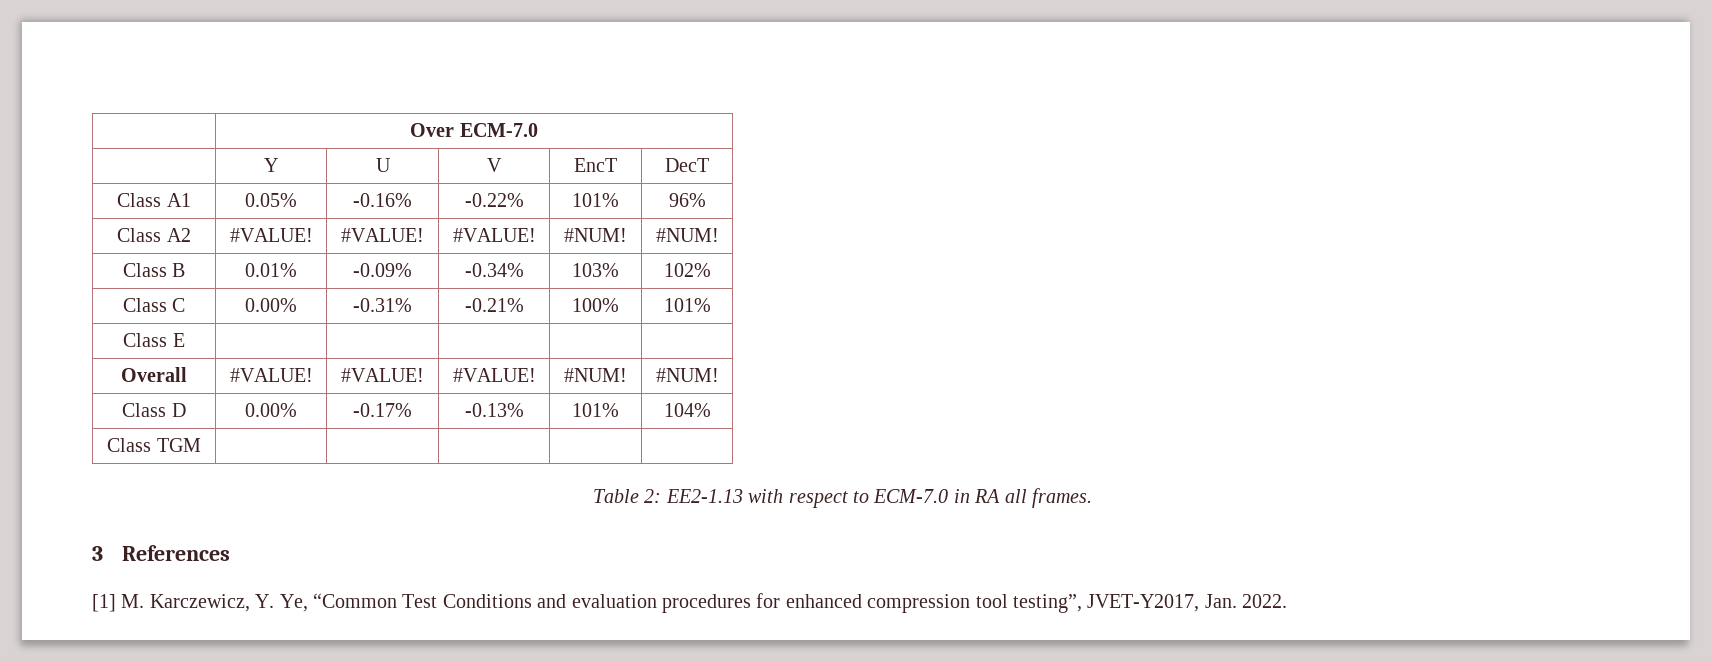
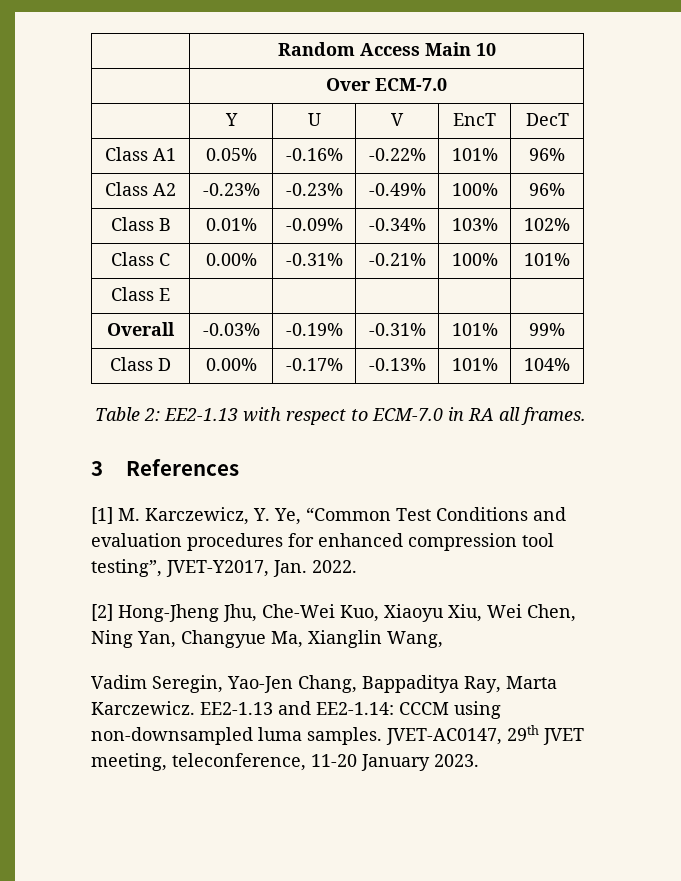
(410, 130) none -> [277,42,496,56] | Random Access Main 10 //
[229,228,313,242] [341,228,424,242] [452,228,536,242] [564,228,627,242] [655,228,719,242] #VALUE! | #VALUE! | #VALUE! | #NUM! | #NUM! -> [202,183,260,196] [285,183,343,196] [368,183,426,196] [451,183,498,196] [529,183,565,196] -0.23% | -0.23% | -0.49% | 100% | 96%
[229,368,313,382] [341,368,424,382] [452,368,536,382] [564,368,627,382] [655,368,719,382] #VALUE! | #VALUE! | #VALUE! | #NUM! | #NUM! -> [202,323,260,336] [285,323,343,336] [368,323,426,336] [451,323,498,336] [529,323,565,336] -0.03% | -0.19% | -0.31% | 101% | 99%
[107,438,201,452] // Class TGM | | | | | -> (570, 364) none
(1288, 601) none -> [91,604,576,622] [91,630,443,648] [91,675,557,693] [91,701,501,719] [91,725,584,745] [91,753,479,771] // [2] Hong-Jheng Jhu, Che-Wei Kuo, Xiaoyu Xiu, Wei Chen, Ning Yan, Changyue Ma, Xianglin Wang, // Vadim Seregin, Yao-Jen Chang, Bappaditya Ray, Marta Karczewicz. EE2-1.13 and EE2-1.14: CCCM using non-downsampled luma samples. JVET-AC0147, 29th JVET meeting, teleconference, 11-20 January 2023.

